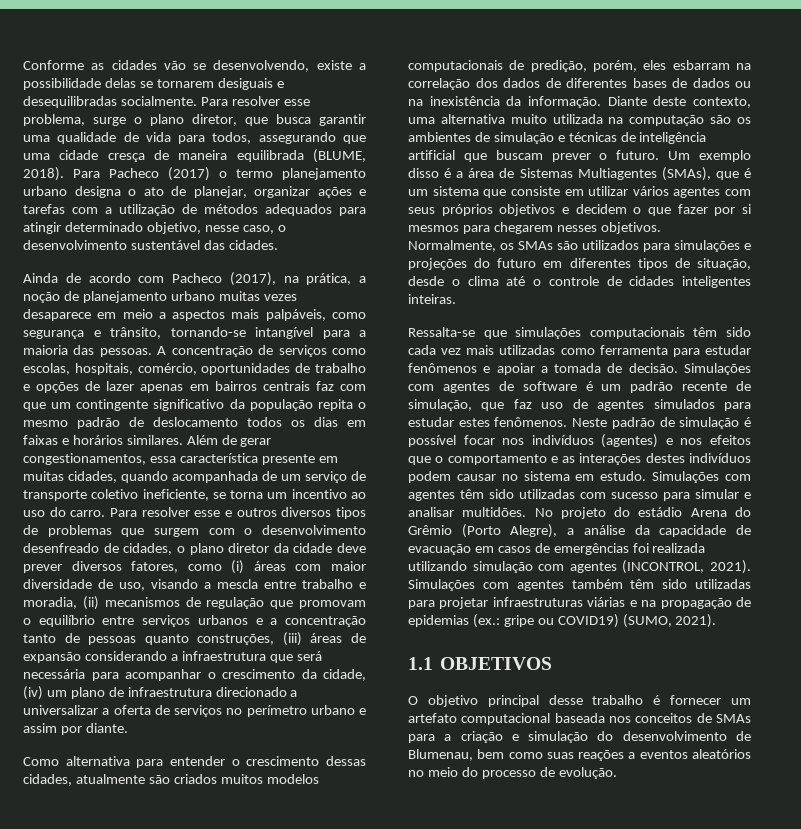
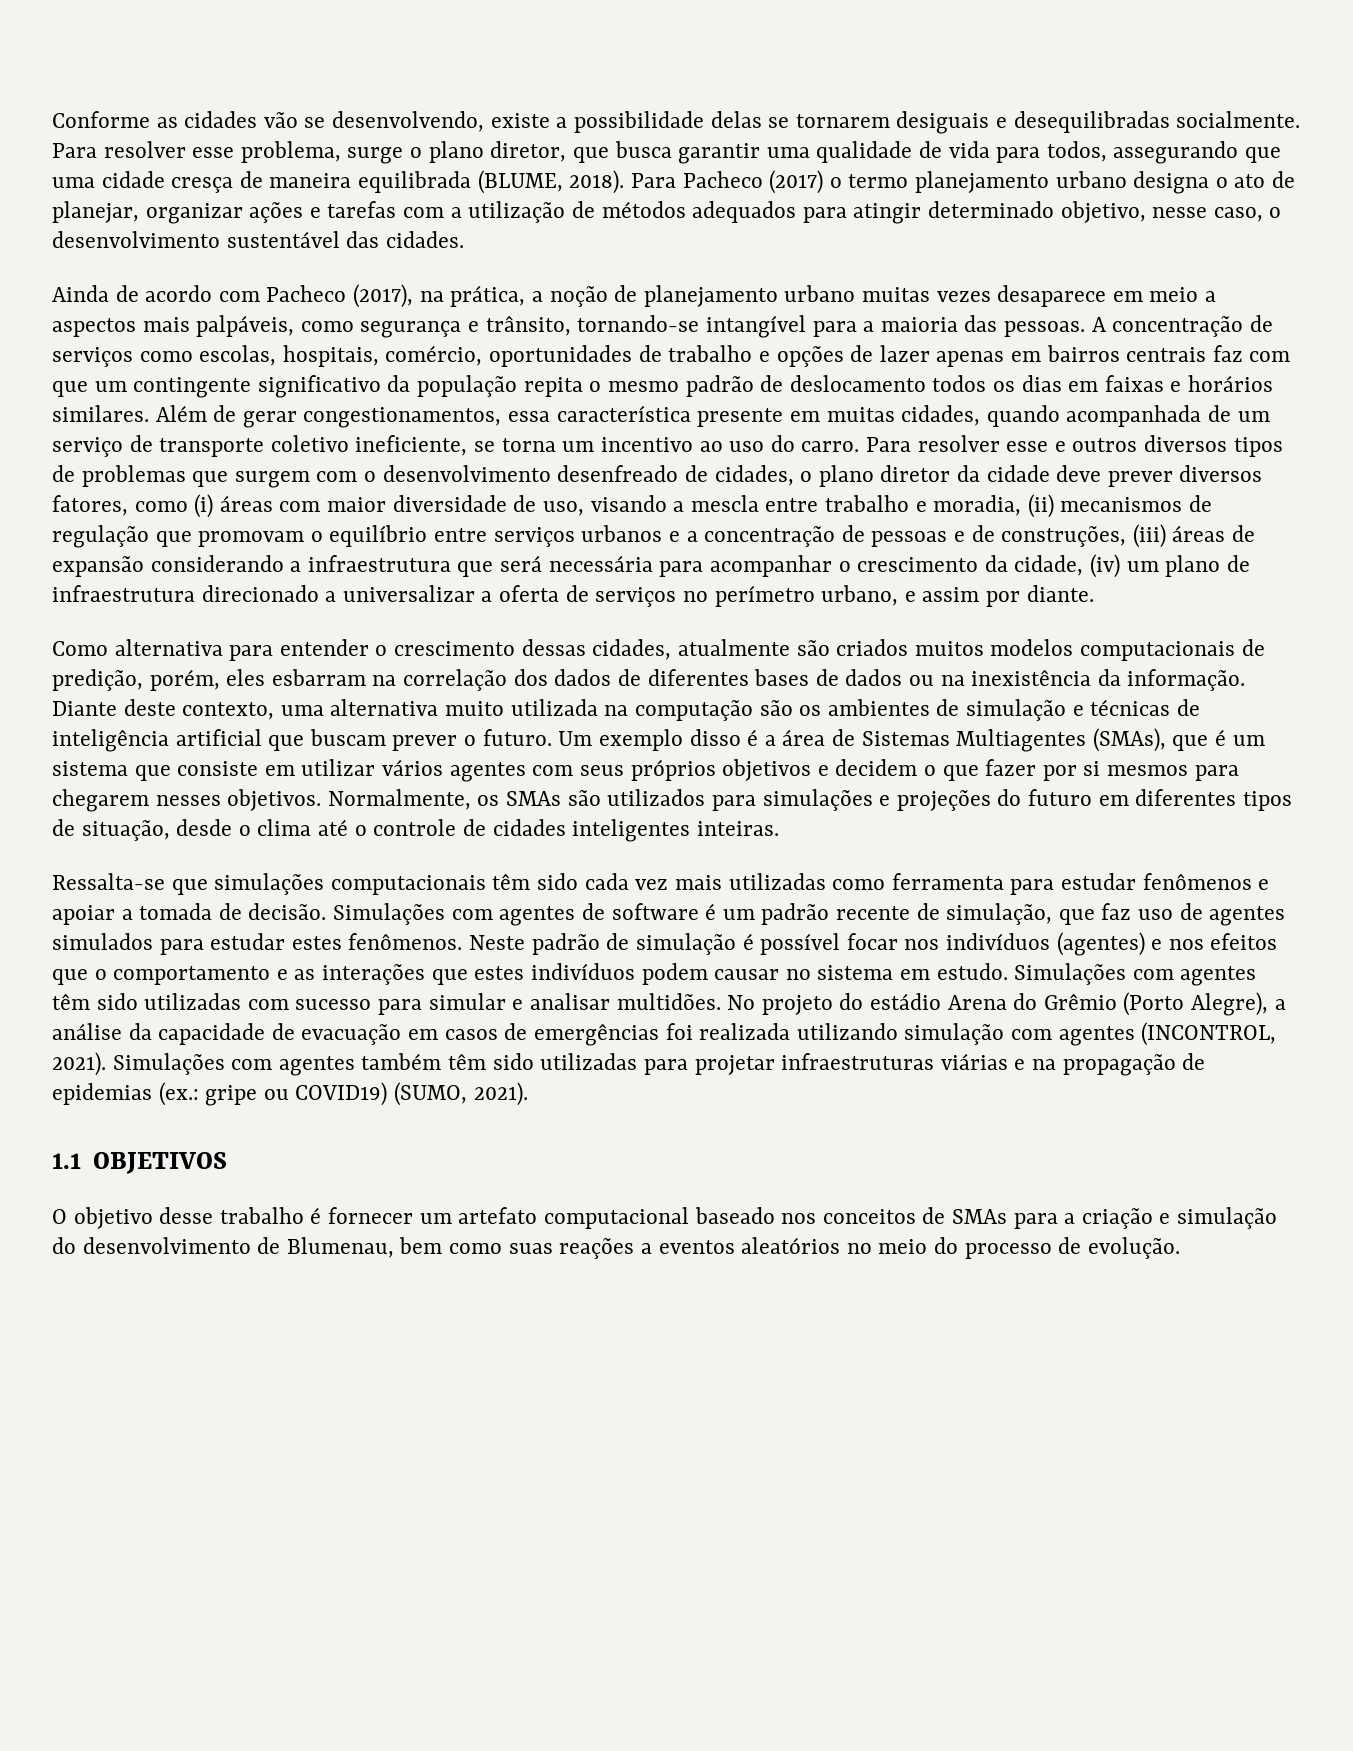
[23,634,56,643] tanto -> (836, 536) none
[144,634,189,645] quanto -> [953,525,995,542] e de
[310,705,355,715] urbano -> [821,585,899,606] urbano,
[645,453,685,463] destes -> [431,966,525,985] que estes
[487,695,539,707] principal -> (153, 1218) none
[554,713,605,723] baseada -> [694,1207,775,1224] baseado

